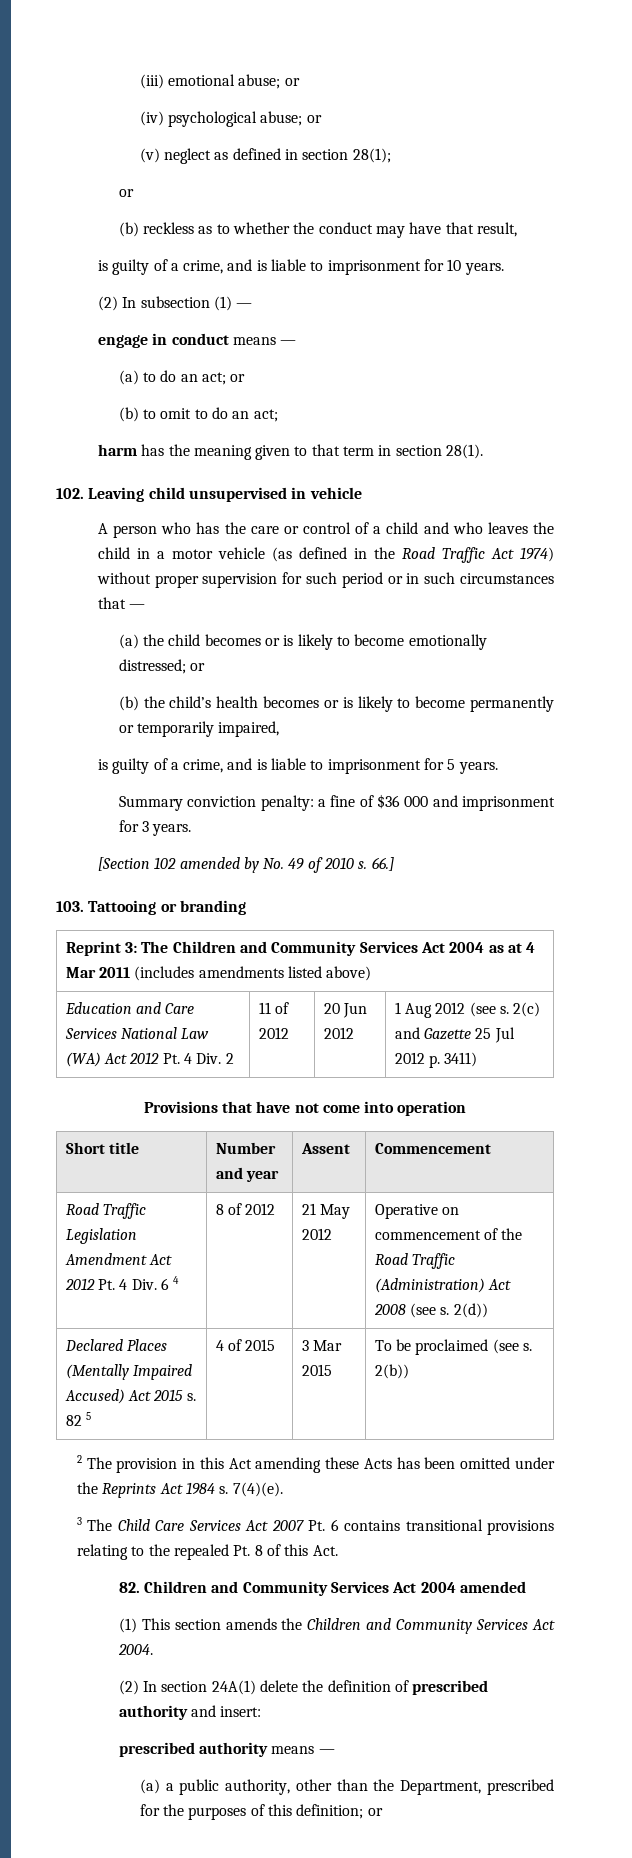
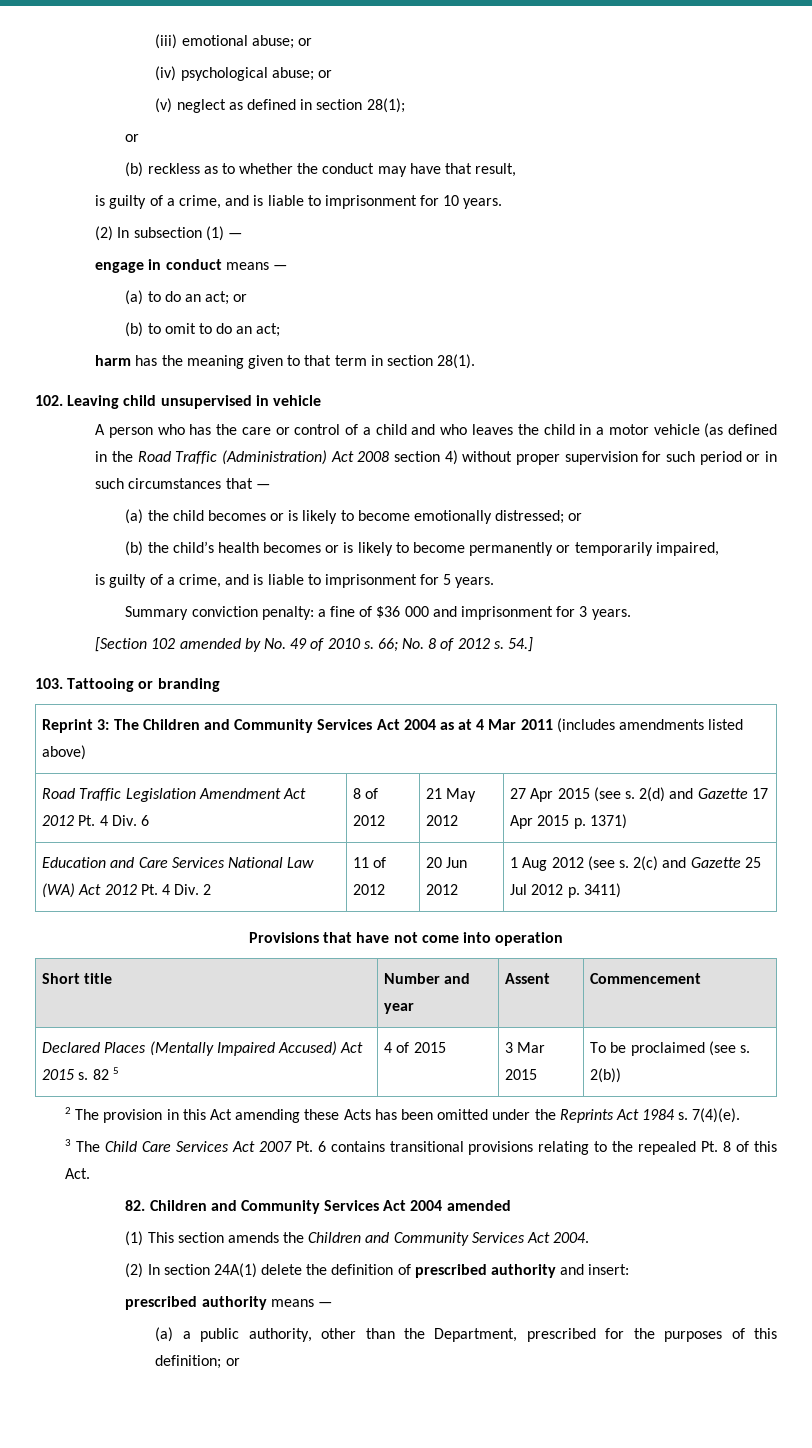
[490,547,554,562] Act 1974) -> [221,450,458,465] (Administration) Act 2008 section 4)
[371,857,394,871] 66.] -> [377,637,533,652] 66; No. 8 of 2012 s. 54.]
(372, 973) none -> [42,788,306,802] [42,815,149,826] [353,788,379,799] [353,815,386,826] [426,788,477,802] [426,815,459,826] [510,787,768,802] [510,814,627,829] // Road Traffic Legislation Amendment Act 2012 Pt. 4 Div. 6 | 8 of 2012 | 21 May 2012 | 27 Apr 2015 (see s. 2(d) and Gazette 17 Apr 2015 p. 1371)
[65,1203,146,1219] [65,1228,137,1244] [64,1253,172,1265] [64,1276,180,1290] [215,1203,276,1215] [301,1203,350,1219] [301,1228,332,1240] [374,1204,459,1219] [374,1228,523,1240] [374,1253,455,1269] [374,1278,511,1293] [373,1303,488,1318] // Road Traffic Legislation Amendment Act 2012 Pt. 4 Div. 6 4 | 8 of 2012 | 21 May 2012 | Operative on commencement of the Road Traffic (Administration) Act 2008 (see s. 2(d)) -> (702, 978) none

